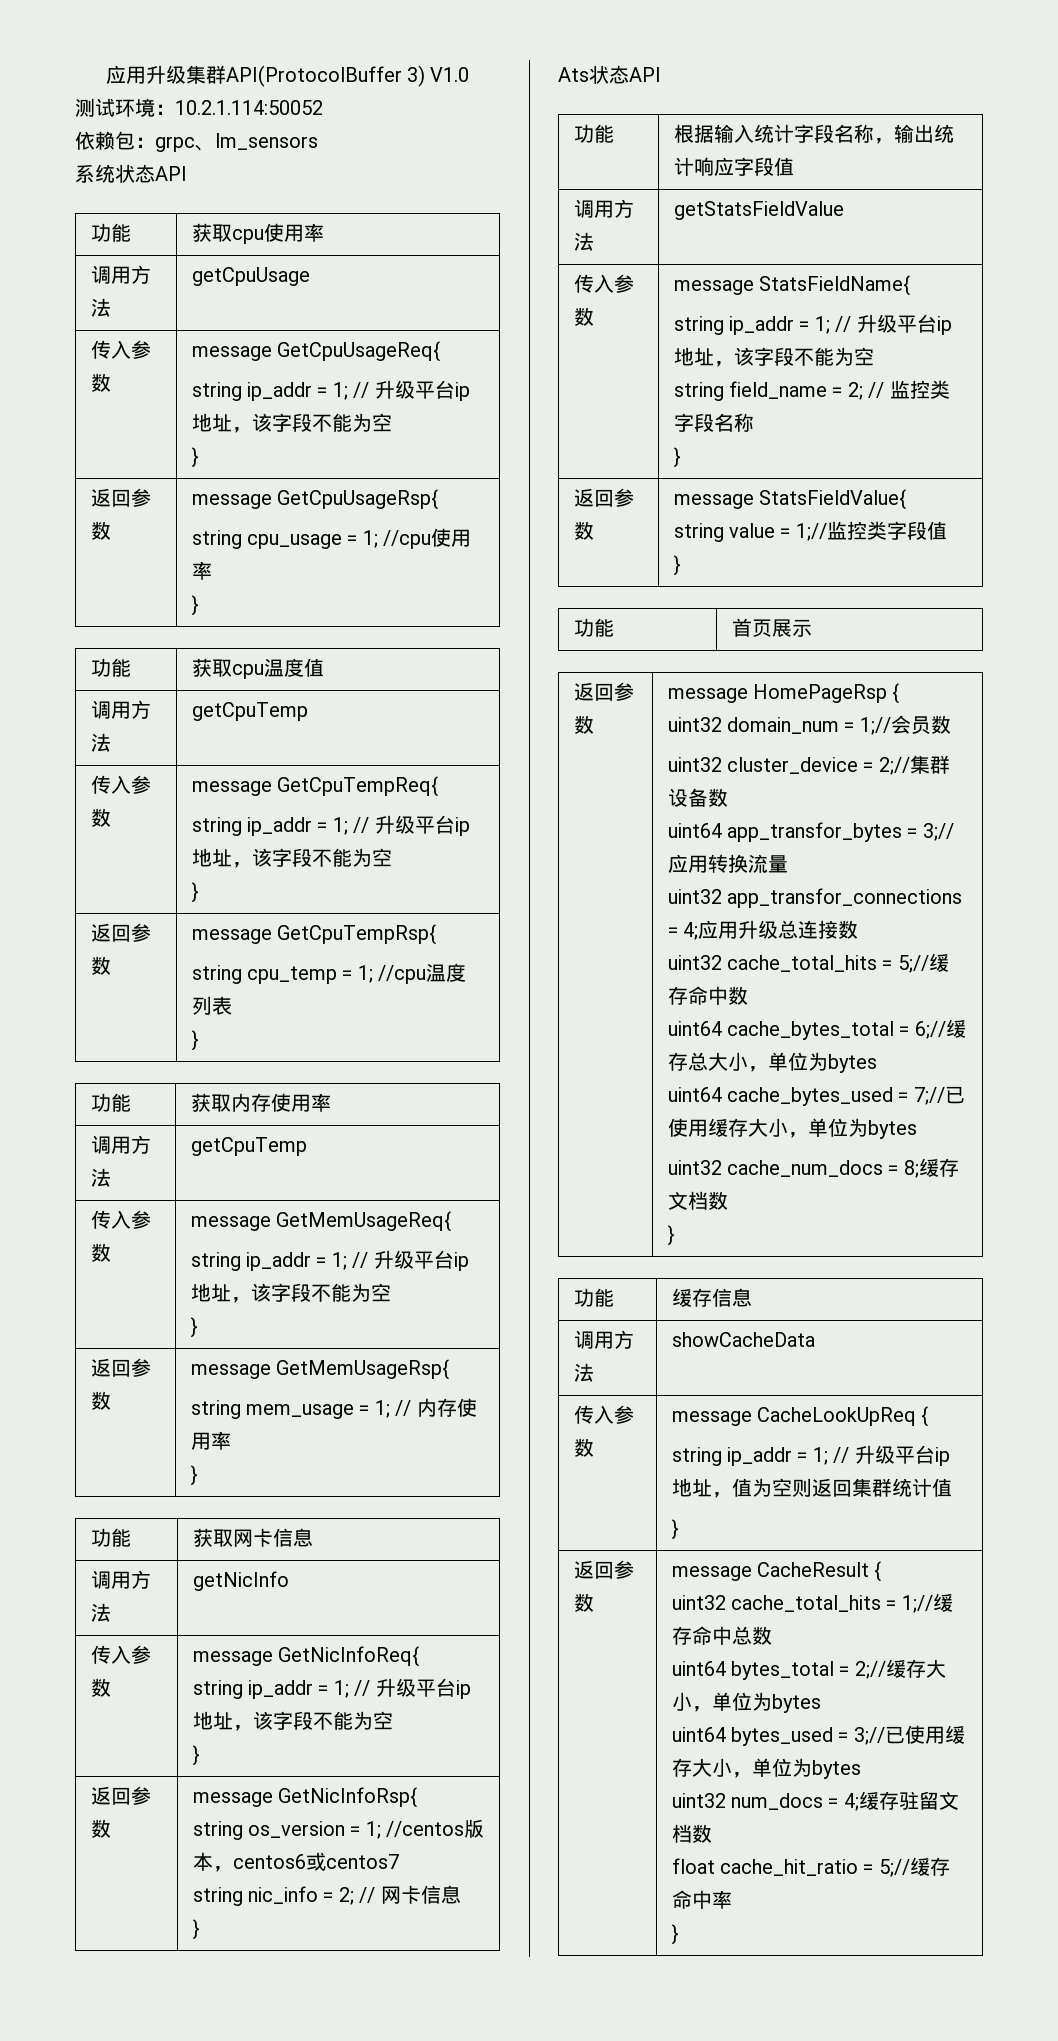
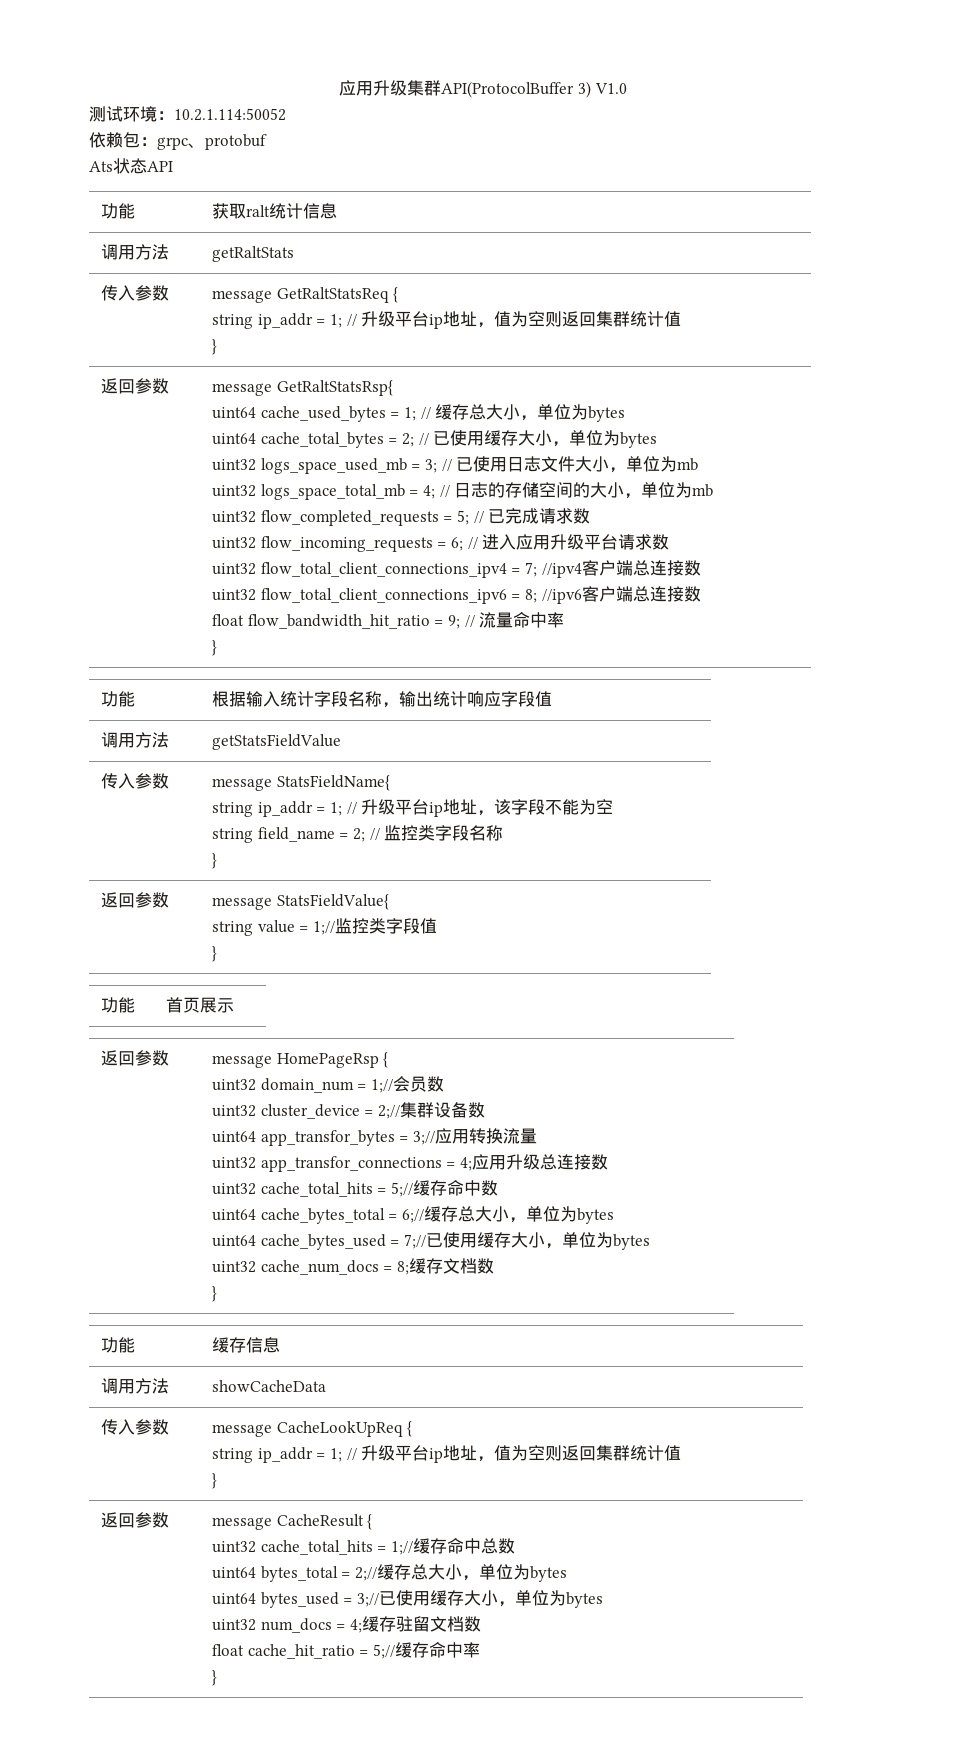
[215,133,318,150] [75,164,115,183] lm_sensors // 系统 -> [205,134,267,150] [89,161,113,172] protobuf // Ats
[231,223,324,244] [90,265,151,284] [90,298,111,317] [191,267,310,286] [90,340,151,359] [90,373,111,392] [191,341,441,362] cpu使用率 // 调用方法 | getCpuUsage // 传入参数 | message GetCpuUsageReq{ -> [246,203,338,219] [101,244,170,260] [212,246,295,262] [101,285,170,301] [212,287,399,303] ralt统计信息 // 调用方法 | getRaltStats // 传入参数 | message GetRaltStatsReq {
[251,413,392,432] [190,447,199,468] [90,488,151,507] [90,521,111,540] [191,489,439,510] [191,528,472,549] [191,561,212,580] [190,595,199,616] [90,658,131,677] [191,658,324,679] [90,700,151,719] [90,733,111,752] [191,702,308,721] [90,775,151,794] [90,808,111,827] [191,776,439,797] [191,815,470,836] [191,848,392,868] [190,882,199,903] [90,923,151,942] [90,956,111,975] [191,924,437,945] [191,963,467,984] [191,996,232,1015] [190,1030,199,1051] [90,1093,131,1112] [190,1093,331,1112] [90,1135,151,1154] [90,1168,111,1187] [190,1137,307,1156] [90,1210,151,1229] [90,1243,111,1262] [190,1211,452,1232] [190,1250,469,1271] [190,1283,391,1303] [189,1317,198,1338] [90,1358,151,1377] [90,1391,111,1410] [190,1359,450,1380] [190,1398,477,1419] [190,1431,231,1450] [189,1465,198,1486] [90,1528,131,1547] [192,1528,313,1547] [90,1570,151,1589] [90,1603,111,1622] [192,1571,289,1591] [90,1645,151,1664] [90,1678,111,1697] [192,1646,420,1667] [192,1678,471,1699] [192,1711,393,1731] [191,1745,200,1766] [90,1786,151,1805] [90,1819,111,1838] [192,1787,418,1808] [192,1819,485,1840] [192,1852,399,1872] [192,1885,461,1906] [191,1919,200,1940] [558,65,661,84] 该字段不能为空 // } // 返回参数 | message GetCpuUsageRsp{ // string cpu_usage = 1; //cpu使用率 // } // 功能 | 获取cpu温度值 // 调用方法 | getCpuTemp // 传入参数 | message GetCpuTempReq{ // string ip_addr = 1; // 升级平台ip地址，该字段不能为空 // } // 返回参数 | message GetCpuTempRsp{ // string cpu_temp = 1; //cpu温度列表 // } // 功能 | 获取内存使用率 // 调用方法 | getCpuTemp // 传入参数 | message GetMemUsageReq{ // string ip_addr = 1; // 升级平台ip地址，该字段不能为空 // } // 返回参数 | message GetMemUsageRsp{ // string mem_usage = 1; // 内存使用率 // } // 功能 | 获取网卡信息 // 调用方法 | getNicInfo // 传入参数 | message GetNicInfoReq{ // string ip_addr = 1; // 升级平台ip地址，该字段不能为空 // } // 返回参数 | message GetNicInfoRsp{ // string os_version = 1; //centos版本，centos6或centos7 // string nic_info = 2; // 网卡信息 // } // Ats状态API -> [494,311,682,327] [212,339,218,355] [101,378,170,394] [212,380,393,396] [212,404,626,422] [212,430,658,448] [212,456,699,474] [212,482,714,500] [212,508,591,526] [212,534,670,552] [212,560,701,578] [212,586,701,604] [212,612,565,629] [212,640,218,656] 值为空则返回集群统计值 // } // 返回参数 | message GetRaltStatsRsp{ // uint64 cache_used_bytes = 1; // 缓存总大小，单位为bytes // uint64 cache_total_bytes = 2; // 已使用缓存大小，单位为bytes // uint32 logs_space_used_mb = 3; // 已使用日志文件大小，单位为mb // uint32 logs_space_total_mb = 4; // 日志的存储空间的大小，单位为mb // uint32 flow_completed_requests = 5; // 已完成请求数 // uint32 flow_incoming_requests = 6; // 进入应用升级平台请求数 // uint32 flow_total_client_connections_ipv4 = 7; //ipv4客户端总连接数 // uint32 flow_total_client_connections_ipv6 = 8; //ipv6客户端总连接数 // float flow_bandwidth_hit_ratio = 9; // 流量命中率 // }
(926, 1668) none -> [410,1564,428,1580] 总

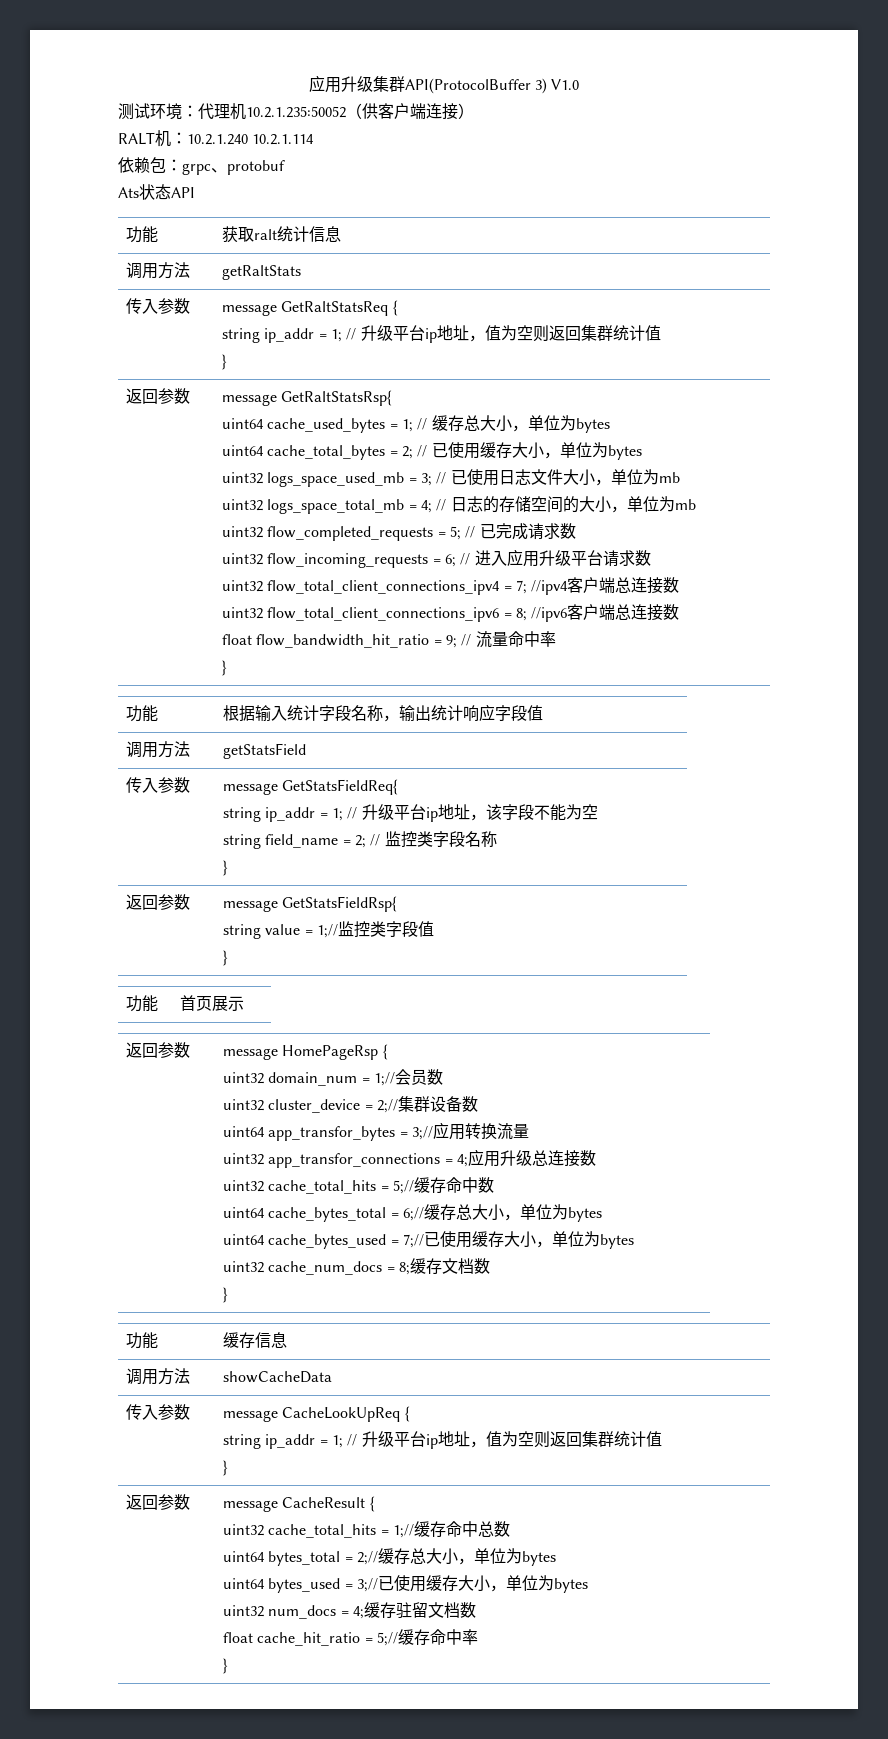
[174,108,286,121] 10.2.1.114:50052 -> [198,103,474,120] [118,130,315,147] 代理机10.2.1.235:50052（供客户端连接） // RALT机：10.2.1.240 10.2.1.114
[212,734,342,750] [101,773,170,789] [212,775,390,791] getStatsFieldValue // 传入参数 | message StatsFieldName{ -> [223,743,307,759] [126,777,191,793] [223,779,399,795] getStatsField // 传入参数 | message GetStatsFieldReq{
[276,894,389,910] StatsFieldValue{ -> [282,896,398,912] GetStatsFieldRsp{

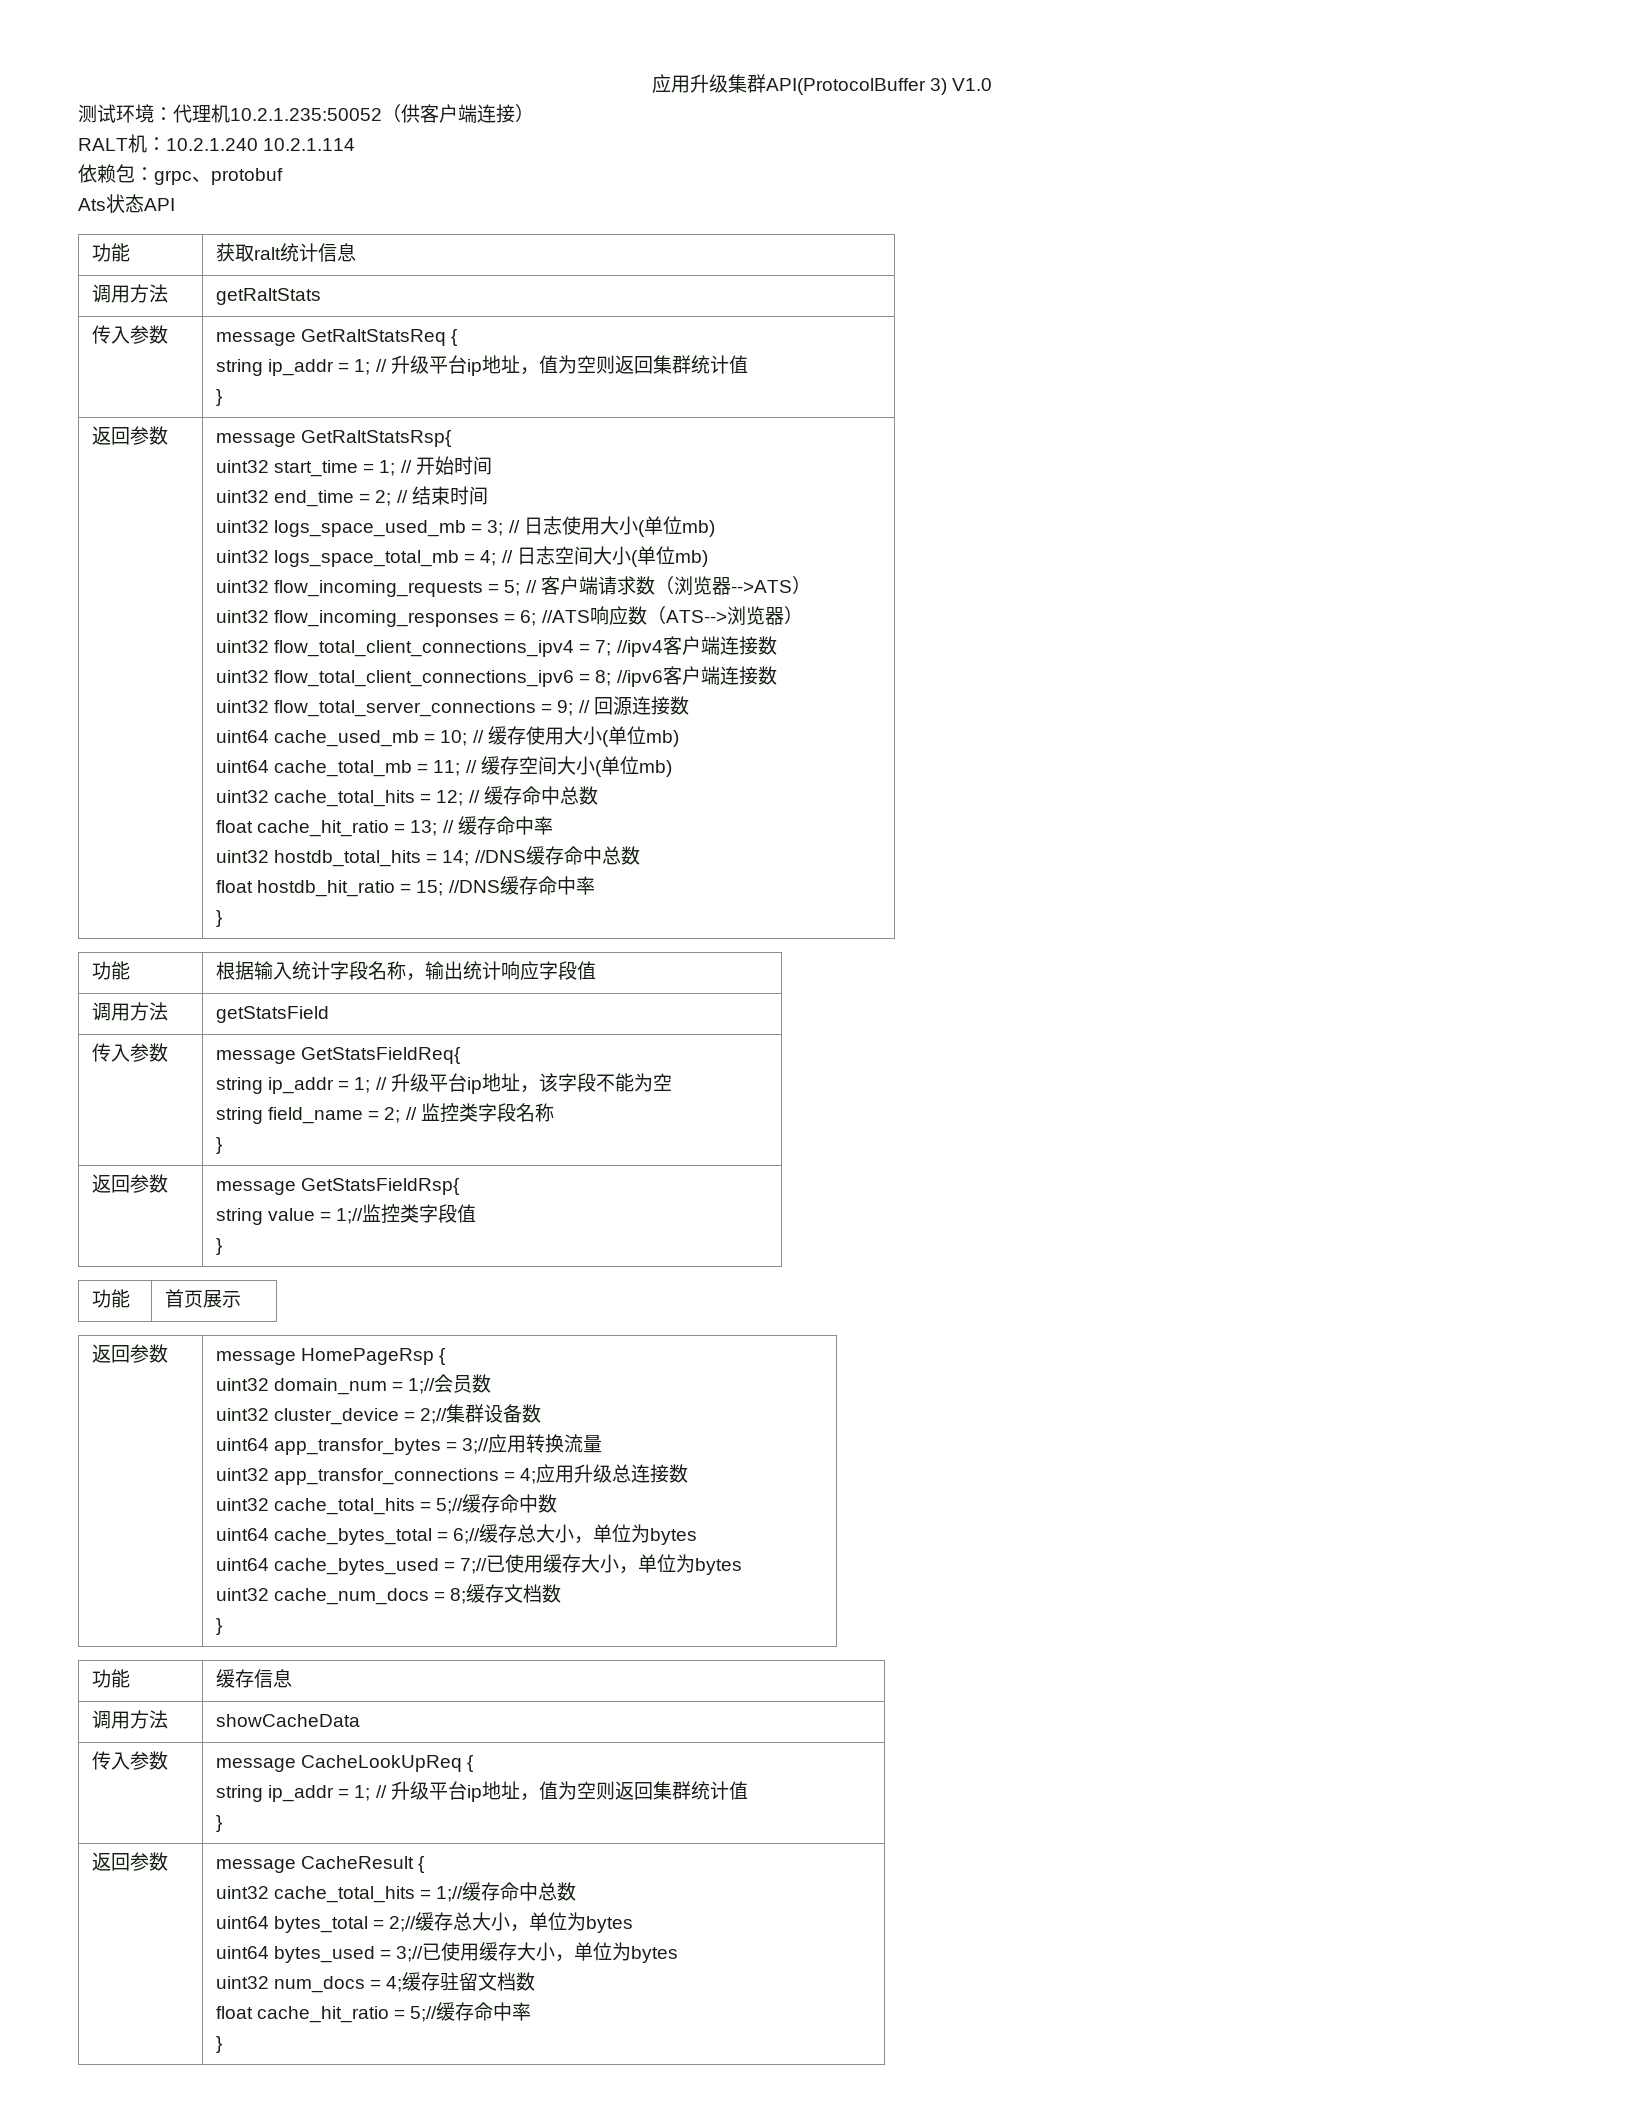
[222,415,610,433] [222,442,642,460] uint64 cache_used_bytes = 1; // 缓存总大小，单位为bytes // uint64 cache_total_bytes = 2; // 已使用缓存大小，单位为bytes -> [216,456,492,477] [216,486,488,507] uint32 start_time = 1; // 开始时间 // uint32 end_time = 2; // 结束时间
[450,469,680,486] 已使用日志文件大小，单位为mb -> [523,516,715,537] 日志使用大小(单位mb)
[482,496,696,513] [222,523,576,541] [222,549,651,568] 的存储空间的大小，单位为mb // uint32 flow_completed_requests = 5; // 已完成请求数 // uint32 flow_incoming_requests = 6; // 进入应用升级平台请求数 -> [554,546,708,567] [216,576,811,597] [216,606,803,627] 空间大小(单位mb) // uint32 flow_incoming_requests = 5; // 客户端请求数（浏览器-->ATS） // uint32 flow_incoming_responses = 6; //ATS响应数（ATS-->浏览器）
[615,577,632,593] 总 -> (720, 645) none
[615,604,680,621] [222,634,430,648] 总连接数 // float flow_bandwidth_hit_ratio -> [719,666,777,685] [216,700,537,717] 连接数 // uint32 flow_total_server_connections
[475,631,508,648] 流量 -> [593,696,689,716] [216,726,679,747] [216,756,672,777] [216,786,598,807] [216,816,553,837] [216,846,640,867] [216,876,538,897] 回源连接数 // uint64 cache_used_mb = 10; // 缓存使用大小(单位mb) // uint64 cache_total_mb = 11; // 缓存空间大小(单位mb) // uint32 cache_total_hits = 12; // 缓存命中总数 // float cache_hit_ratio = 13; // 缓存命中率 // uint32 hostdb_total_hits = 14; //DNS缓存命中总数 // float hostdb_hit_ratio = 15; //DNS缓存

